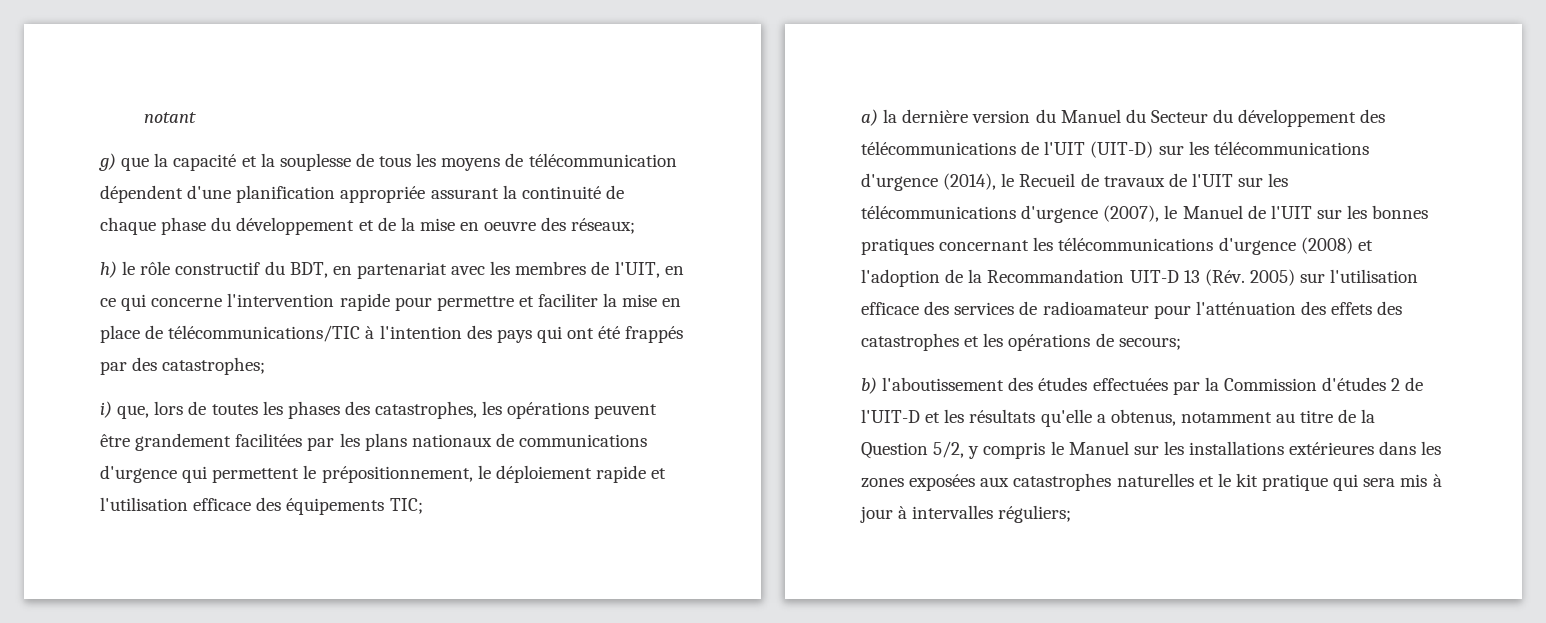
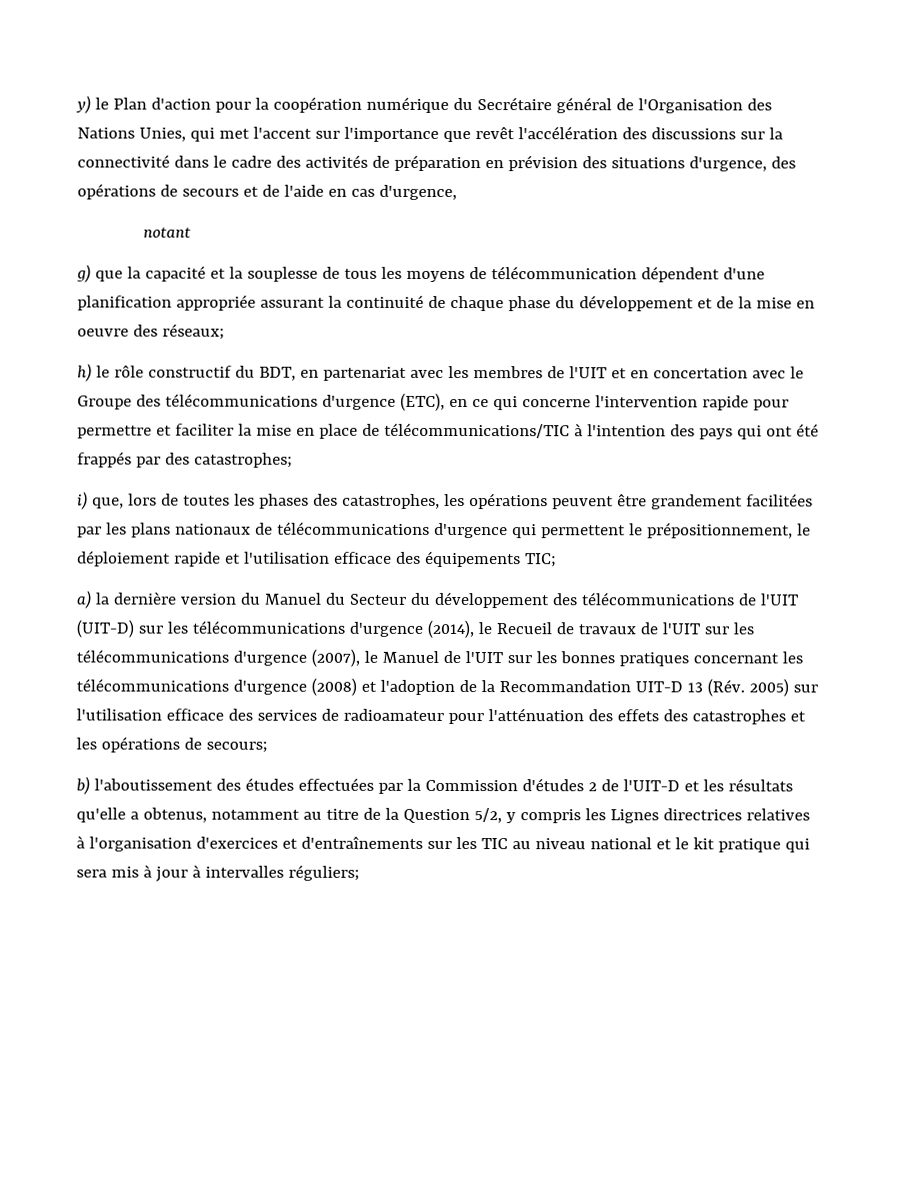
(144, 117) none -> [75,95,772,114] [77,126,783,143] [77,154,796,172] [77,183,457,201] y) le Plan d'action pour la coopération numérique du Secrétaire général de l'Organisation des Nations Unies, qui met l'accent sur l'importance que revêt l'accélération des discussions sur la connectivité dans le cadre des activités de préparation en prévision des situations d'urgence, des opérations de secours et de l'aide en cas d'urgence, //
[614,261,660,278] l'UIT, -> [568,366,804,379] [77,392,445,411] l'UIT et en concertation avec le Groupe des télécommunications d'urgence (ETC),
[519,434,648,447] communications -> [276,521,430,535] télécommunications
[1050,441,1442,455] [861,473,1194,491] le Manuel sur les installations extérieures dans les zones exposées aux catastrophes naturelles -> [584,808,810,824] [76,835,652,852] les Lignes directrices relatives à l'organisation d'exercices et d'entraînements sur les TIC au niveau national

